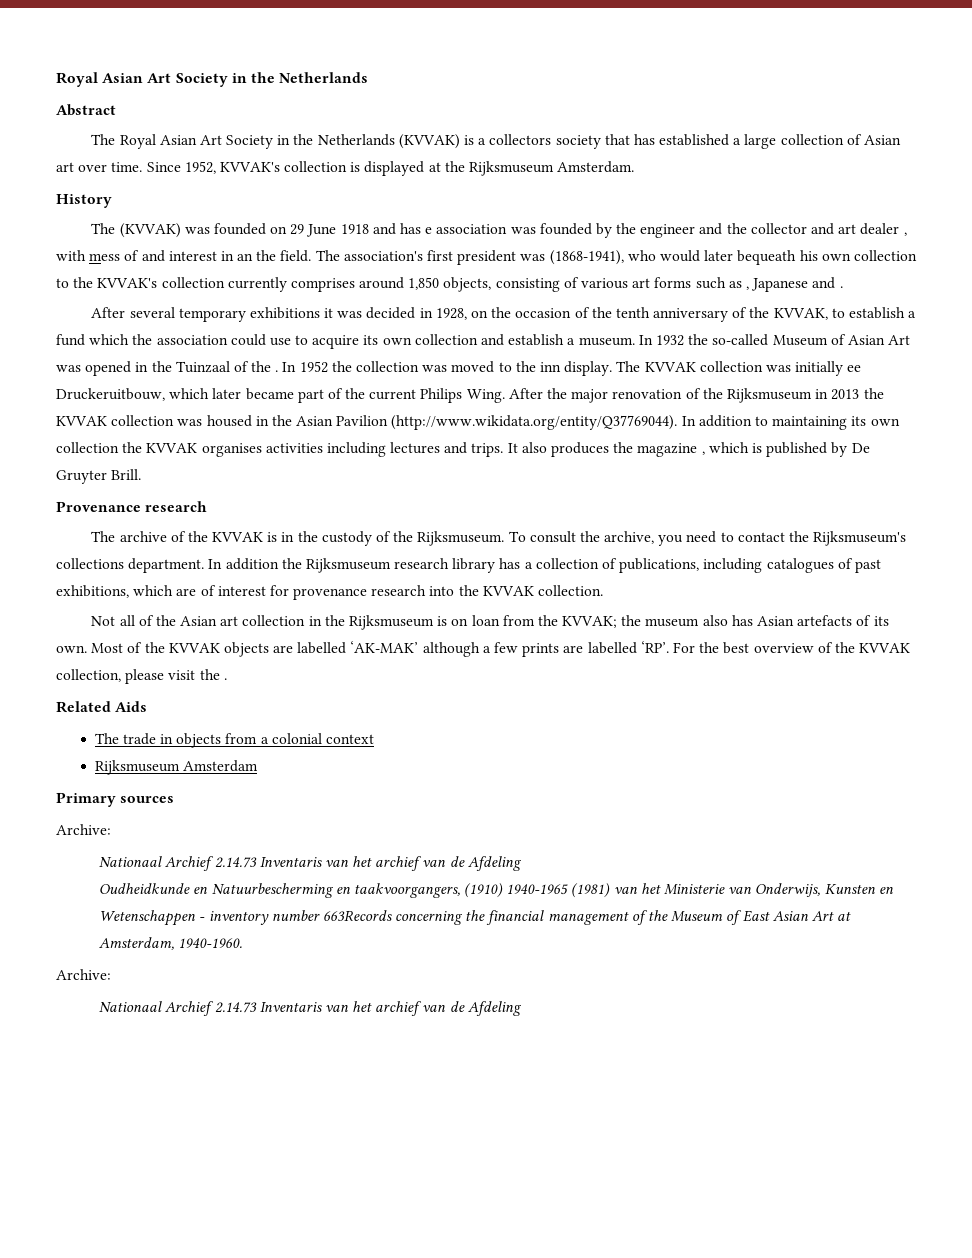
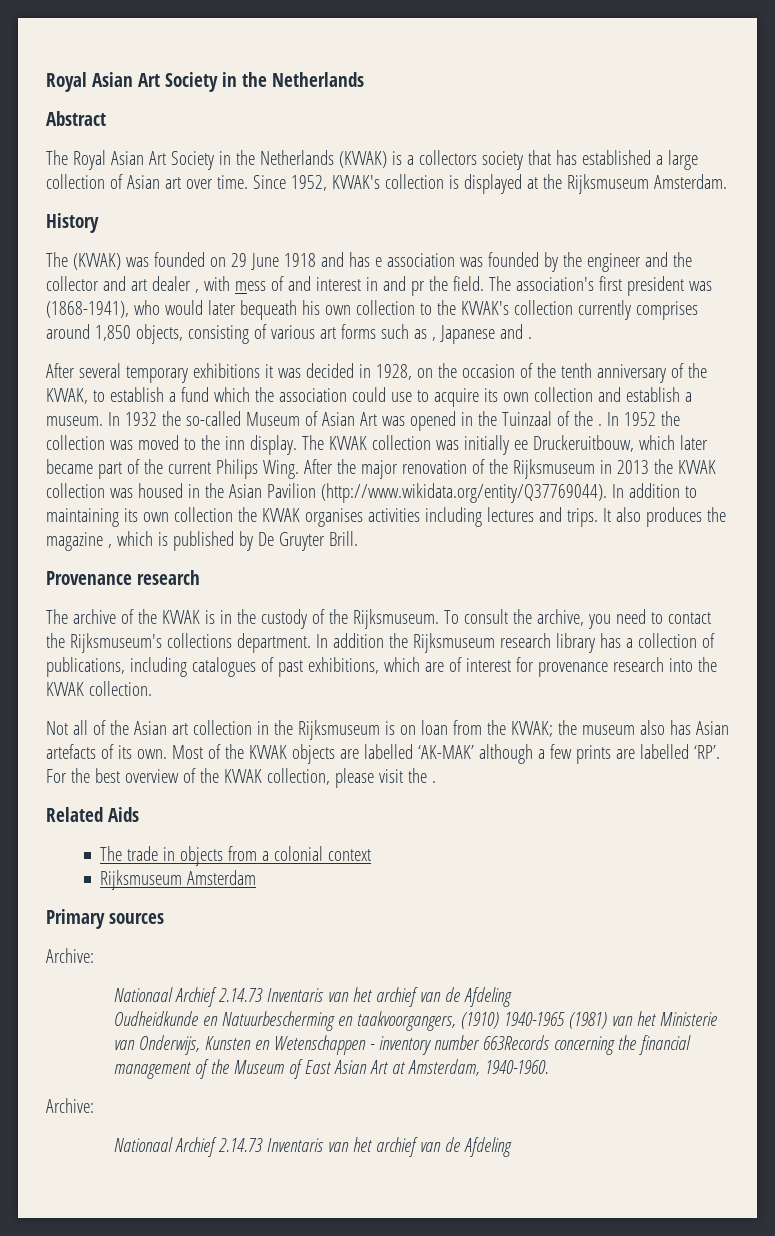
[237,253,254,261] an -> [382,276,425,296] and pr

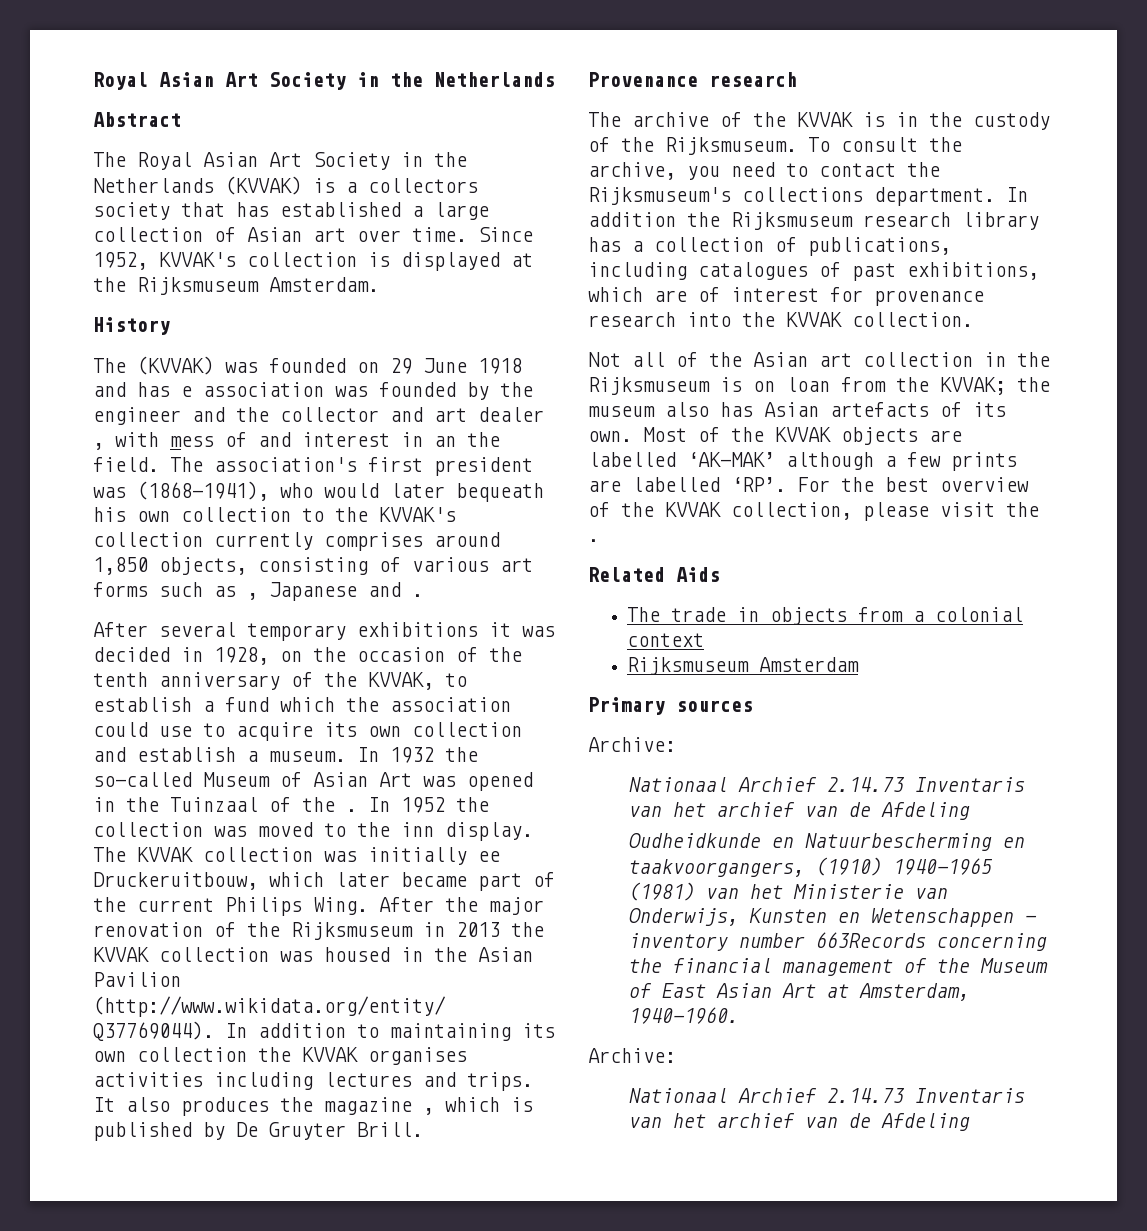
[382,276,425,296] and pr -> [434,436,456,447] an

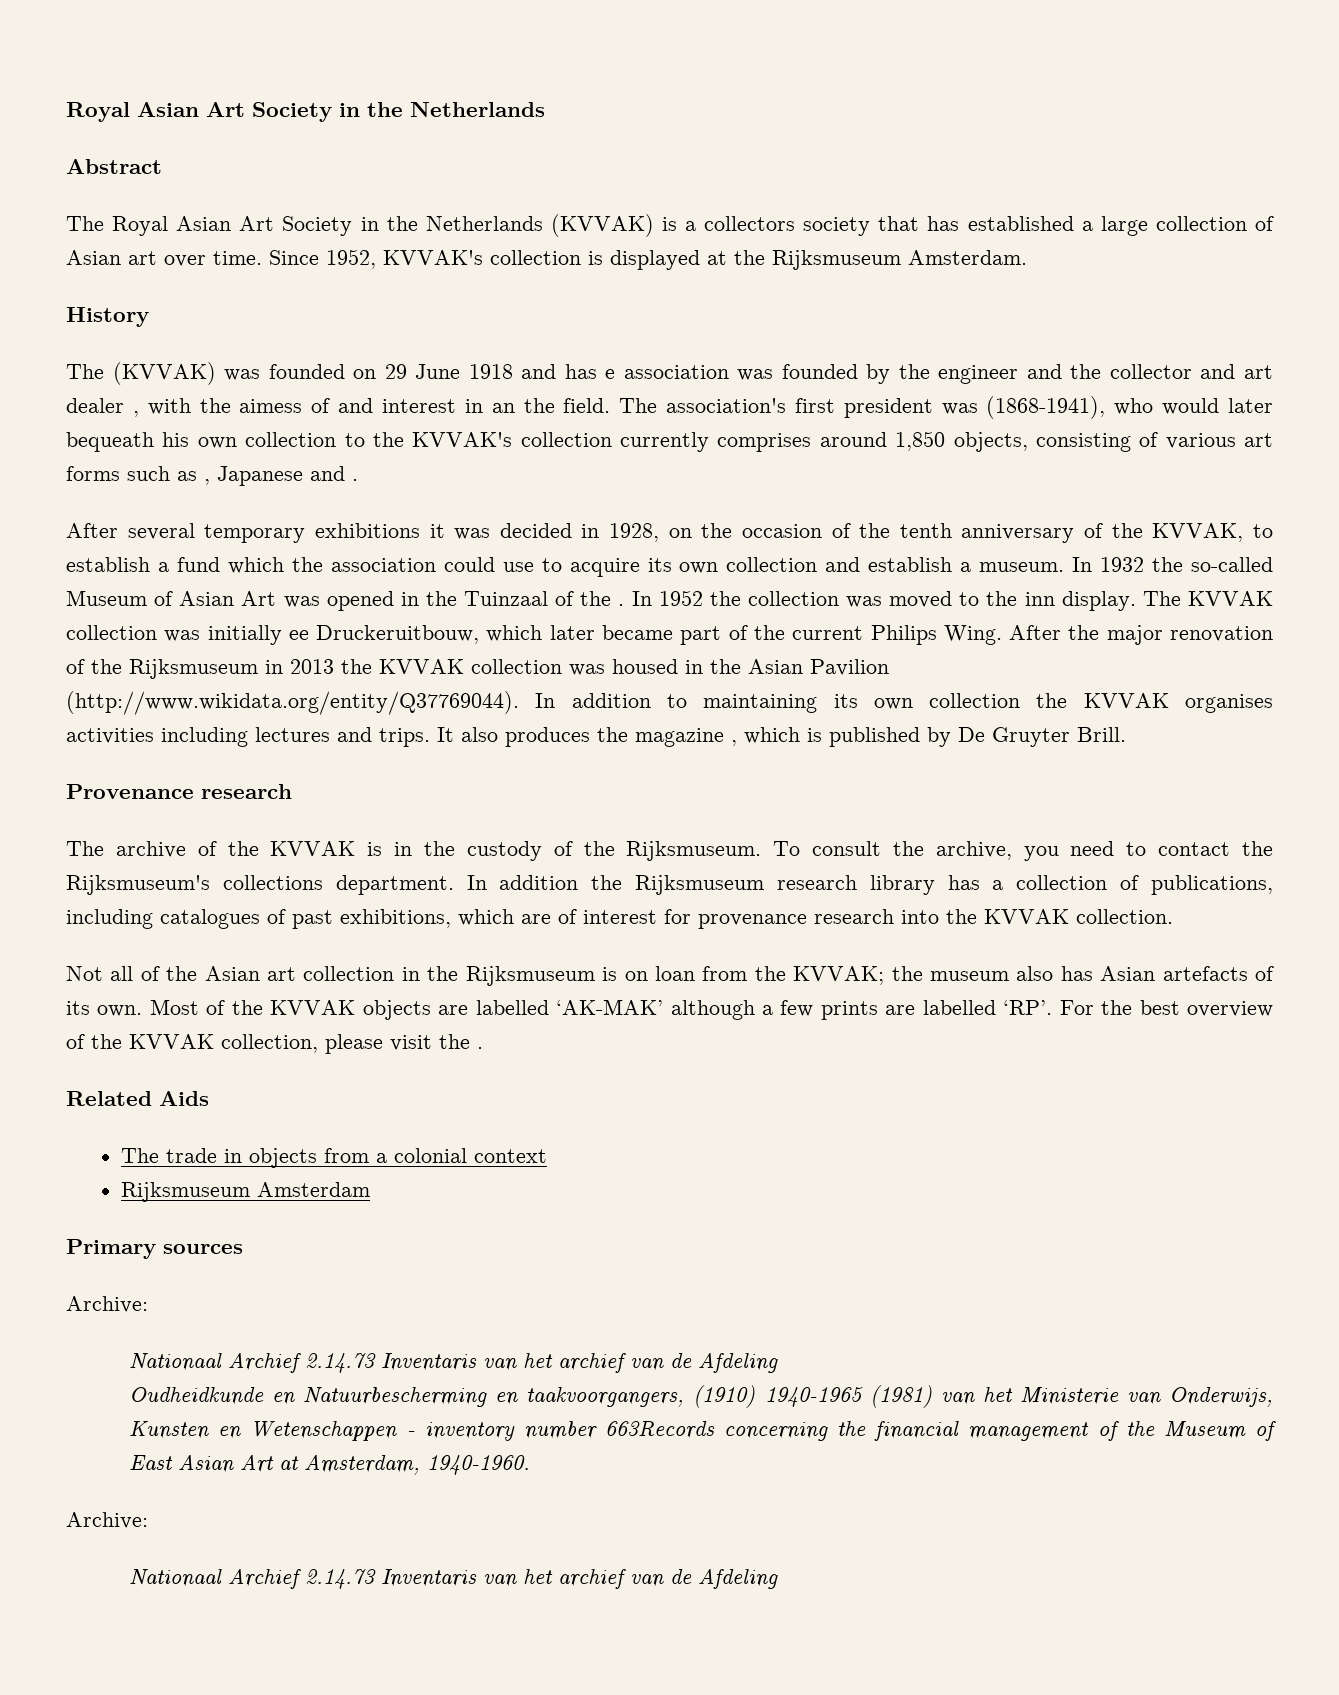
[170,436,214,447] mess -> [199,398,303,413] the aimess

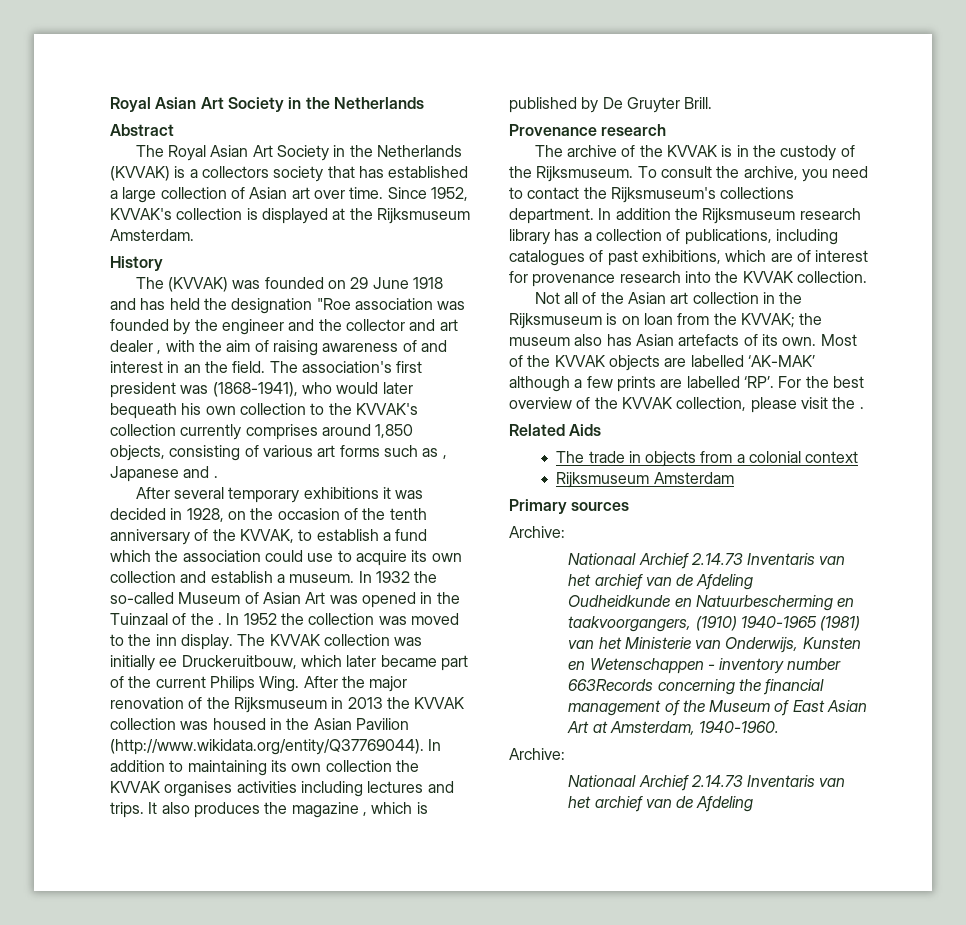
[605,369,616,379] e -> [169,298,351,314] held the designation "Roe
[239,399,303,413] aimess -> [226,340,399,356] aim of raising awareness

